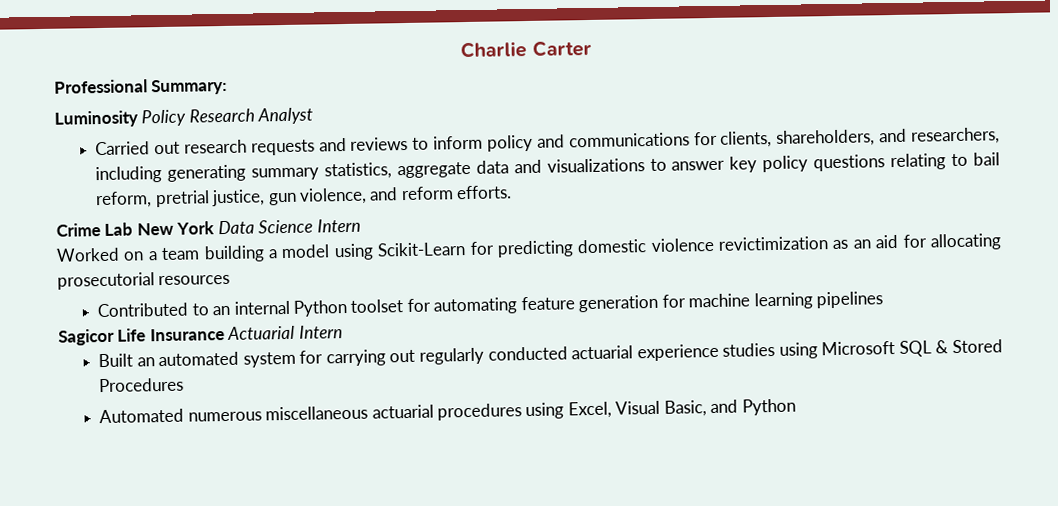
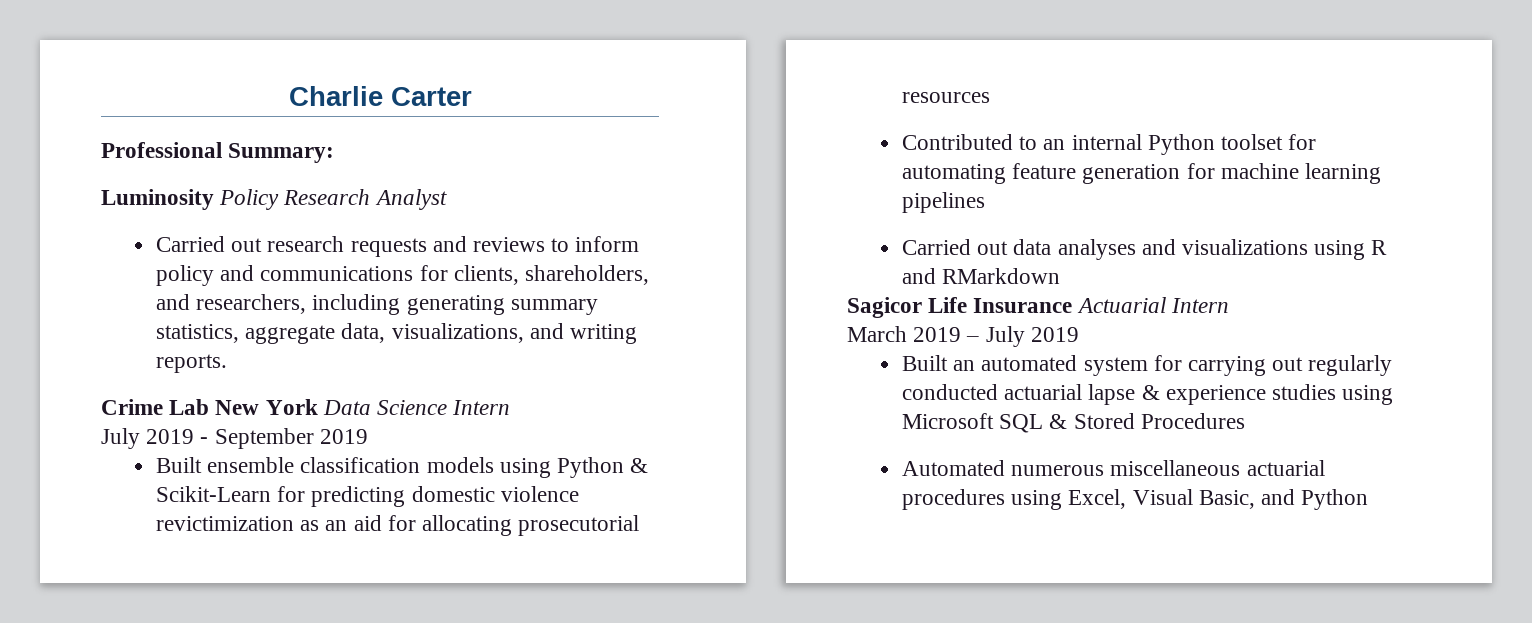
[475,152,1001,174] [95,185,513,209] data and visualizations to answer key policy questions relating to bail reform, pretrial justice, gun violence, and reform efforts. -> [341,323,638,344] [155,354,227,373] data, visualizations, and writing reports.
[56,243,374,263] Worked on a team building a model using -> [101,428,368,449] [155,457,649,478] July 2019 - September 2019 // Built ensemble classification models using Python &
(884, 300) none -> [901,239,1388,260] [901,268,1061,284] // Carried out data analyses and visualizations using R and RMarkdown
(343, 332) none -> [847,326,1079,347] // March 2019 – July 2019
(634, 352) none -> [1088,384,1160,405] lapse &

